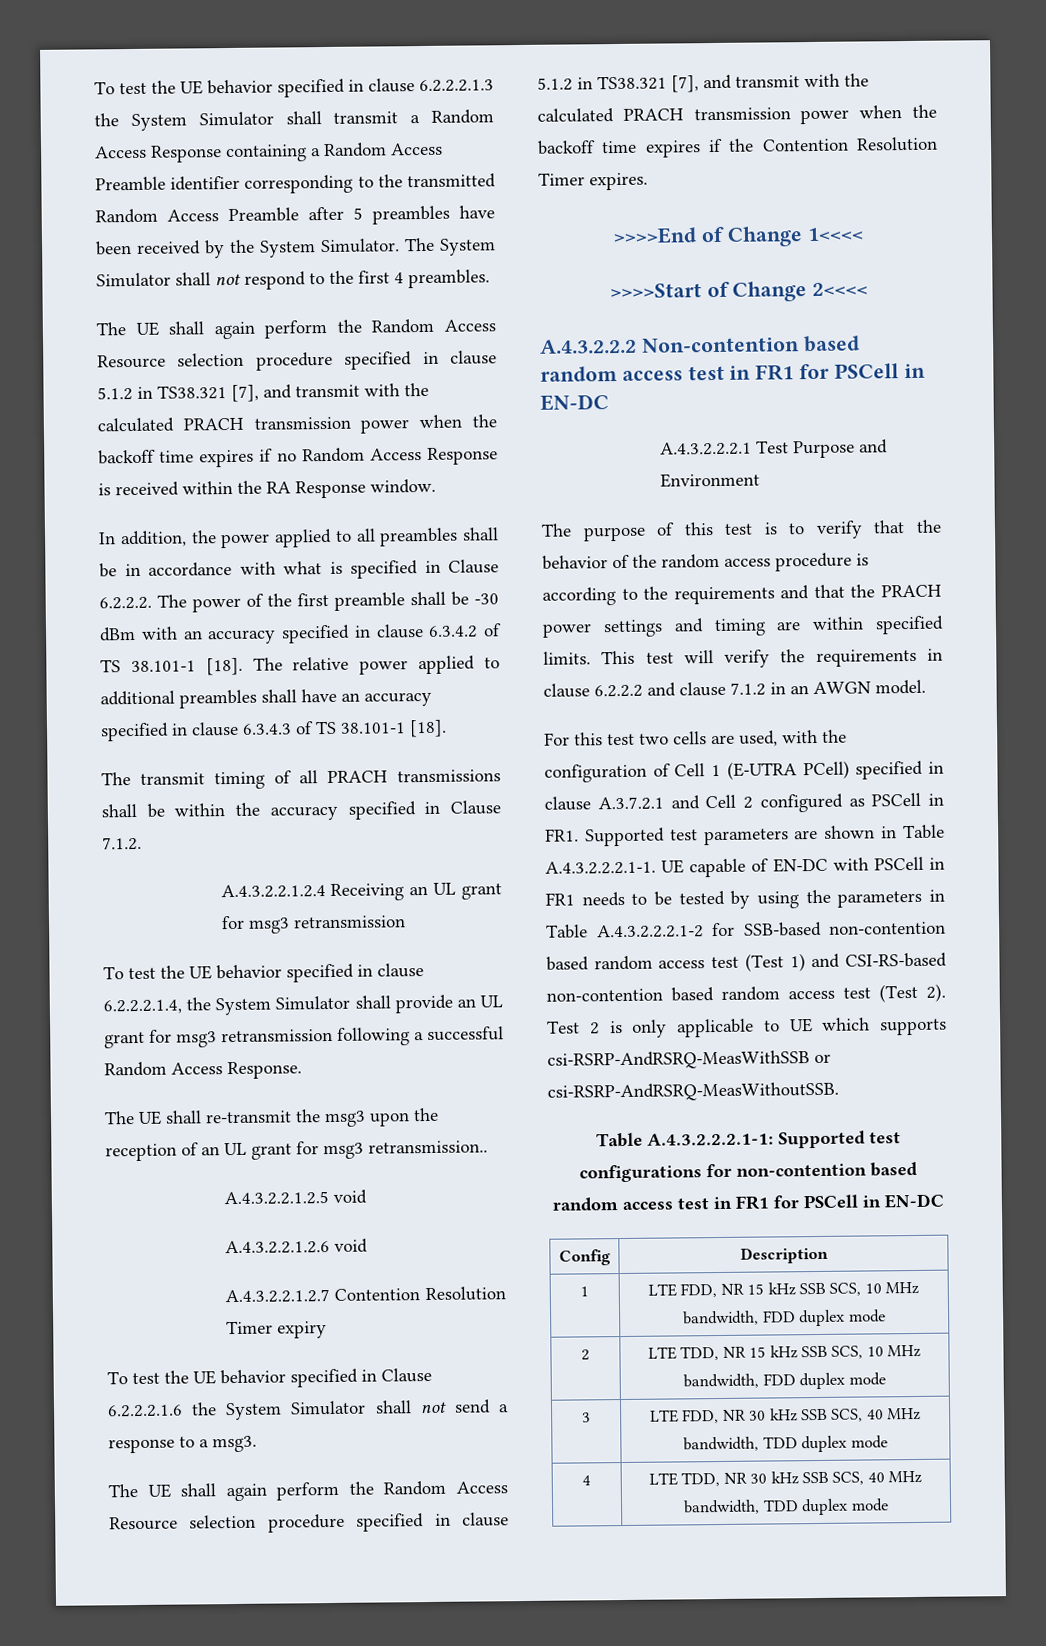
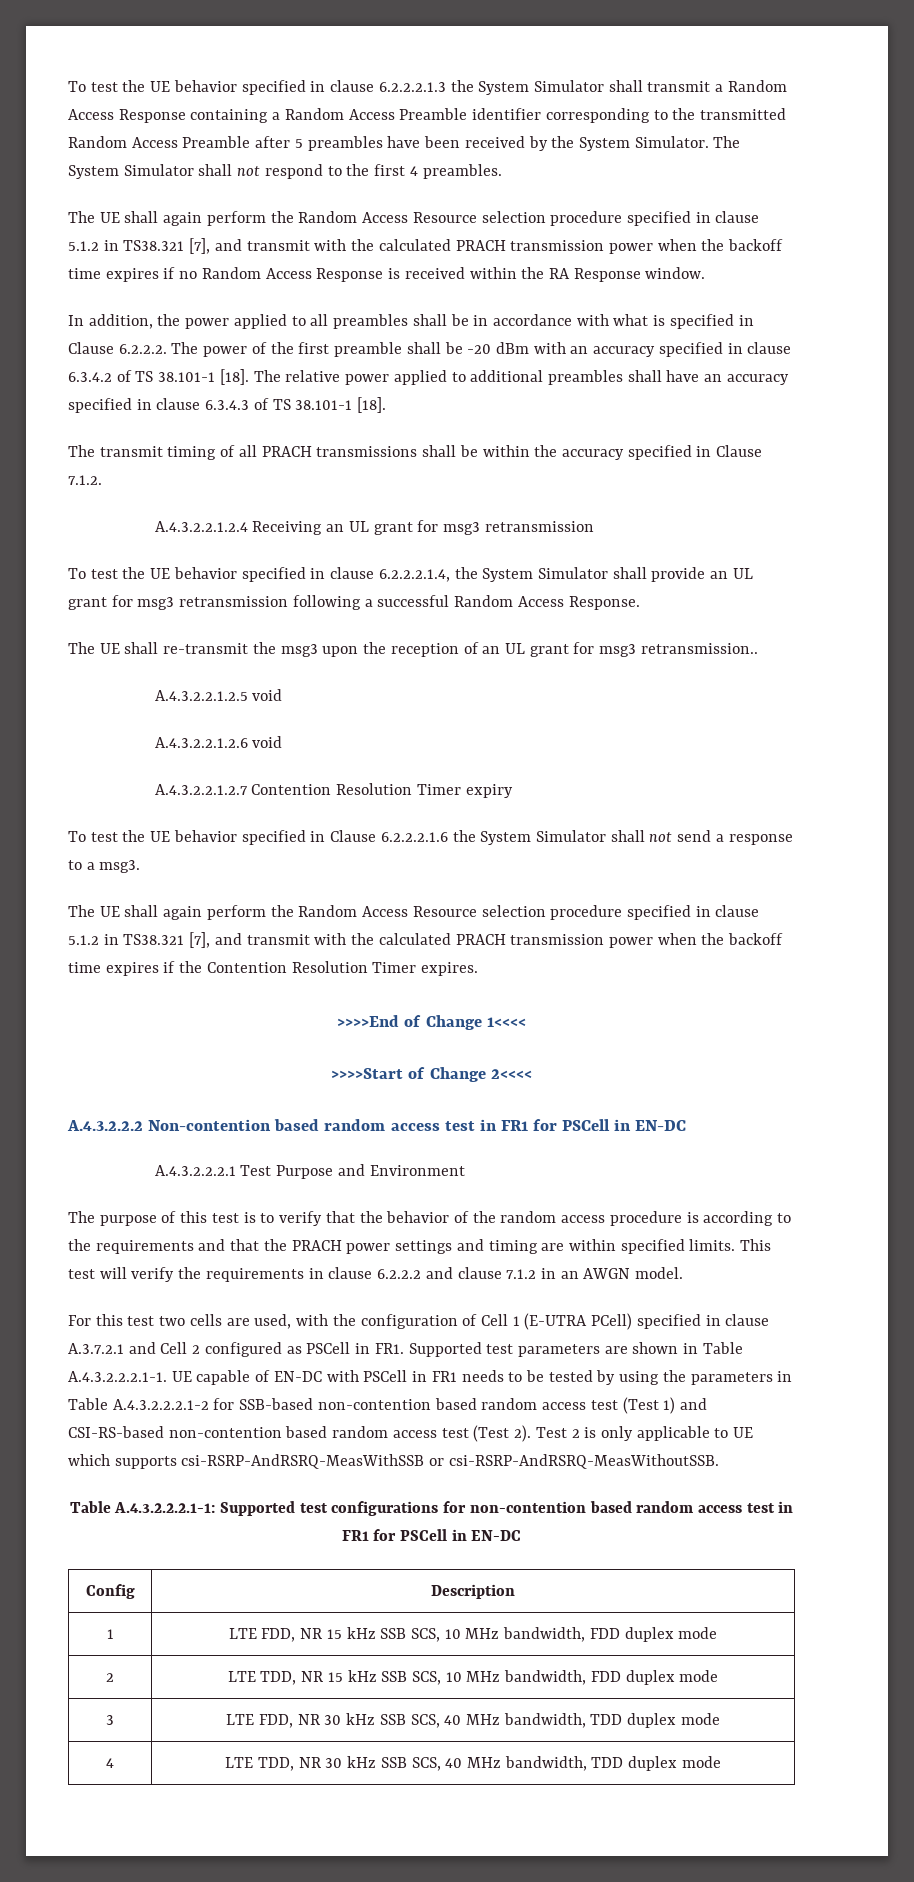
[474,593,499,605] -30 -> [467,344,492,354] -20

